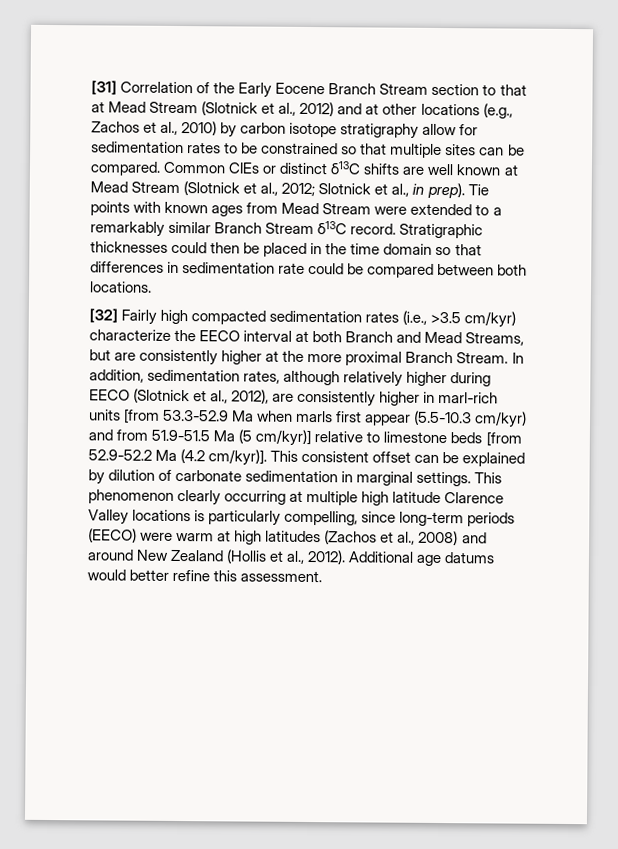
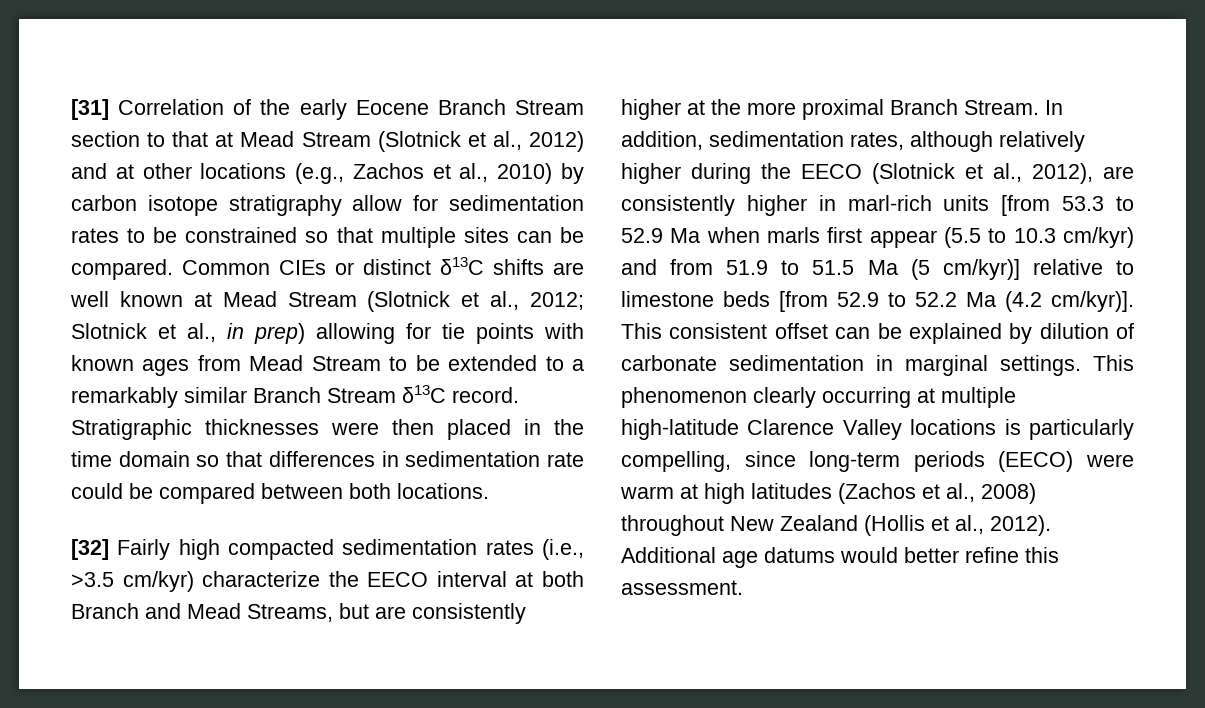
[238,82,273,98] Early -> [299,99,347,120] early
[426,182,489,199] prep). Tie -> [254,323,465,344] prep) allowing for tie
[374,206,408,215] were -> [389,355,440,371] to be
[171,241,261,254] could then be -> [331,419,434,435] were then
(492, 379) none -> [761,163,791,179] the
[163,409,230,422] 53.3-52.9 -> [1062,196,1134,211] [621,228,663,243] 53.3 to 52.9
[414,410,528,428] [88,429,211,442] (5.5-10.3 cm/kyr) and from 51.9-51.5 -> [944,227,1134,248] [621,259,855,275] (5.5 to 10.3 cm/kyr) and from 51.9 to 51.5
[88,449,152,461] 52.9-52.2 -> [837,292,957,307] 52.9 to 52.2
[361,491,442,506] high latitude -> [621,419,739,440] high-latitude
[461,532,487,544] [87,549,134,561] and around -> [621,515,724,536] throughout

